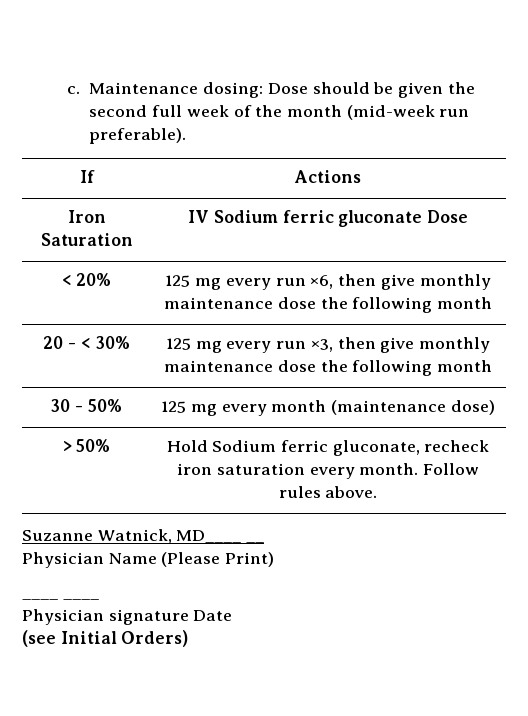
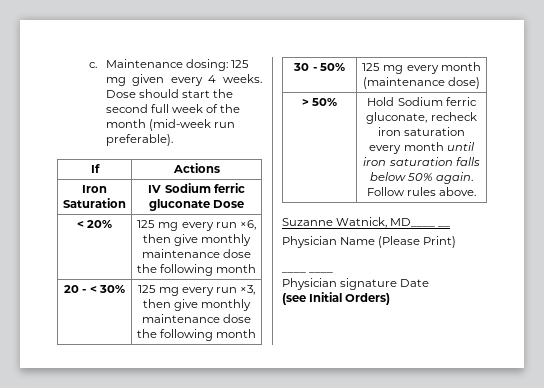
[267,82,443,98] Dose should be given -> [230,60,249,68] [105,74,262,86] [105,89,210,98] 125 mg given every 4 weeks. Dose should start
[359,463,419,475] month. -> [403,142,475,151] [363,157,480,166] [369,172,474,184] month until iron saturation falls below 50% again.

